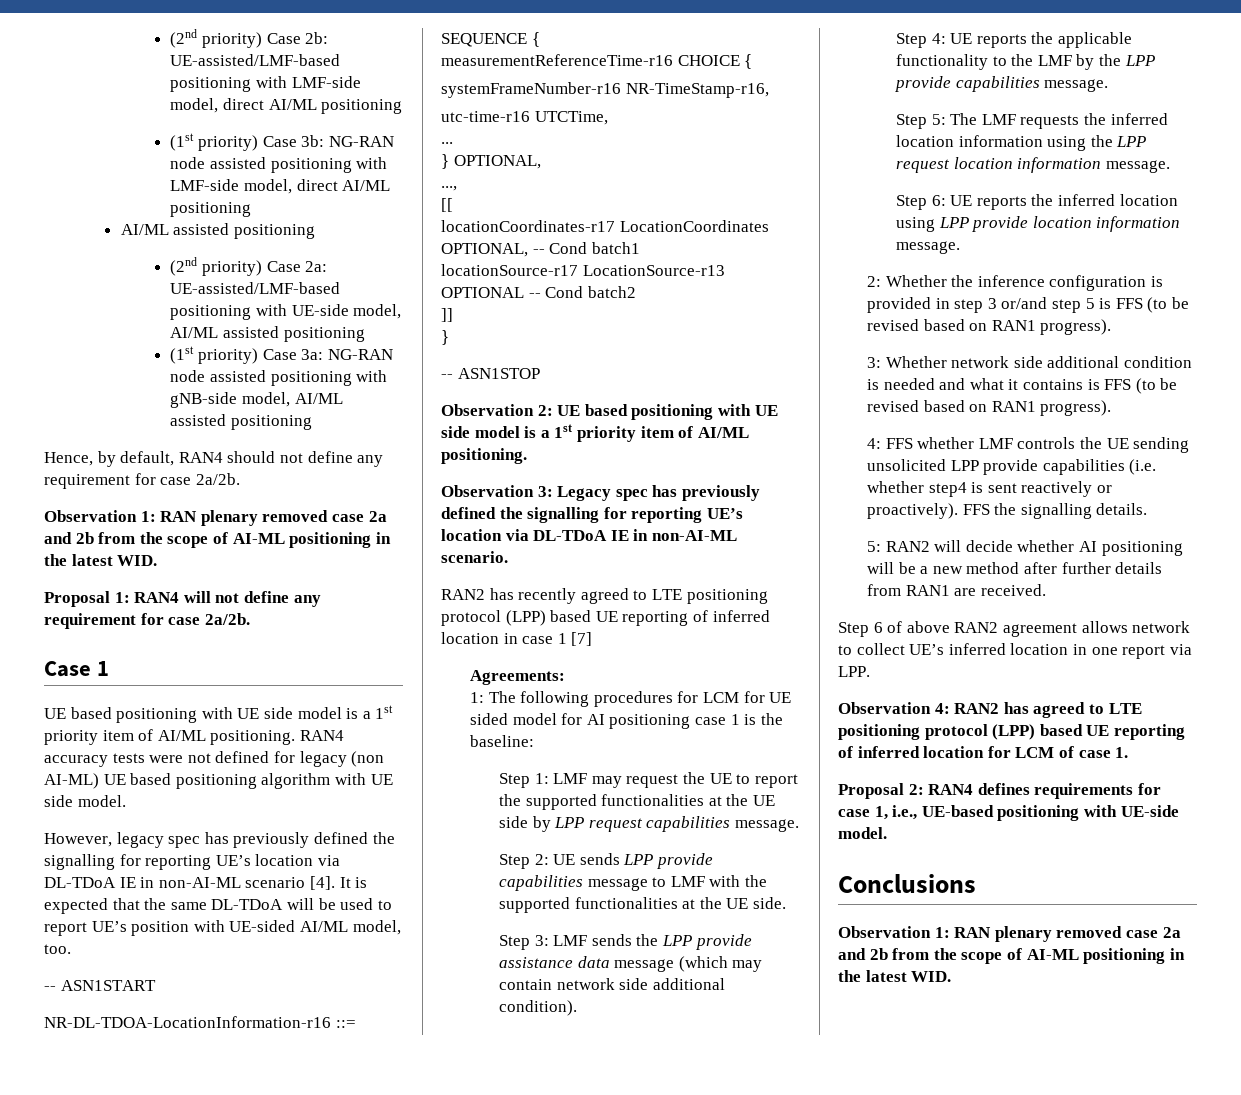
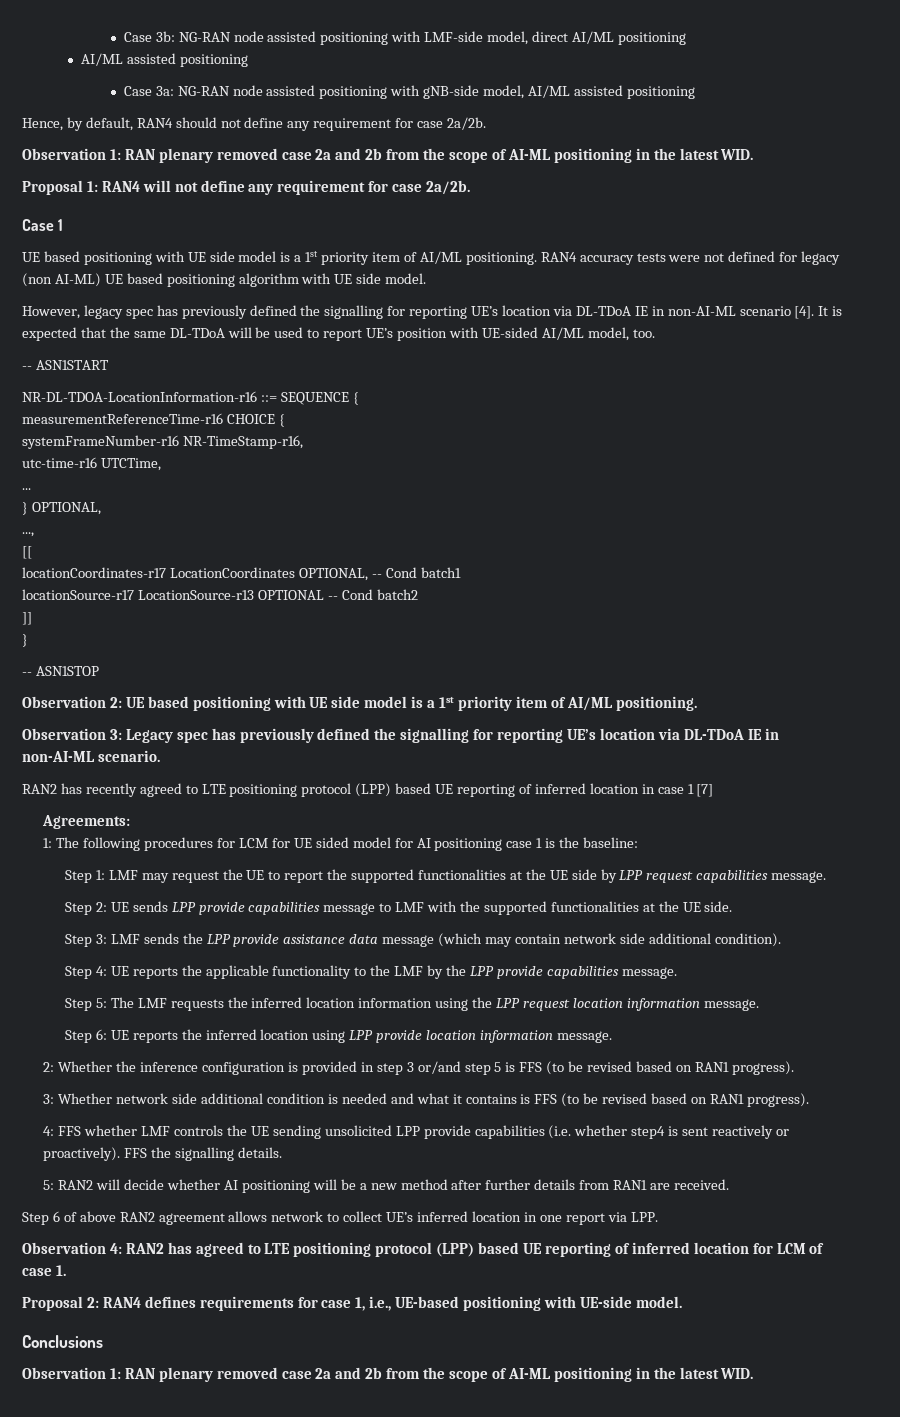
[170,29,329,48] [170,54,341,66] [170,76,361,92] [170,98,403,114] [170,133,258,151] (2nd priority) Case 2b: UE-assisted/LMF-based positioning with LMF-side model, direct AI/ML positioning // (1st priority) -> (123, 37) none
[170,257,328,276] [170,282,341,294] [170,304,402,320] [170,326,365,342] [170,346,258,364] (2nd priority) Case 2a: UE-assisted/LMF-based positioning with UE-side model, AI/ML assisted positioning // (1st priority) -> (248, 60) none

